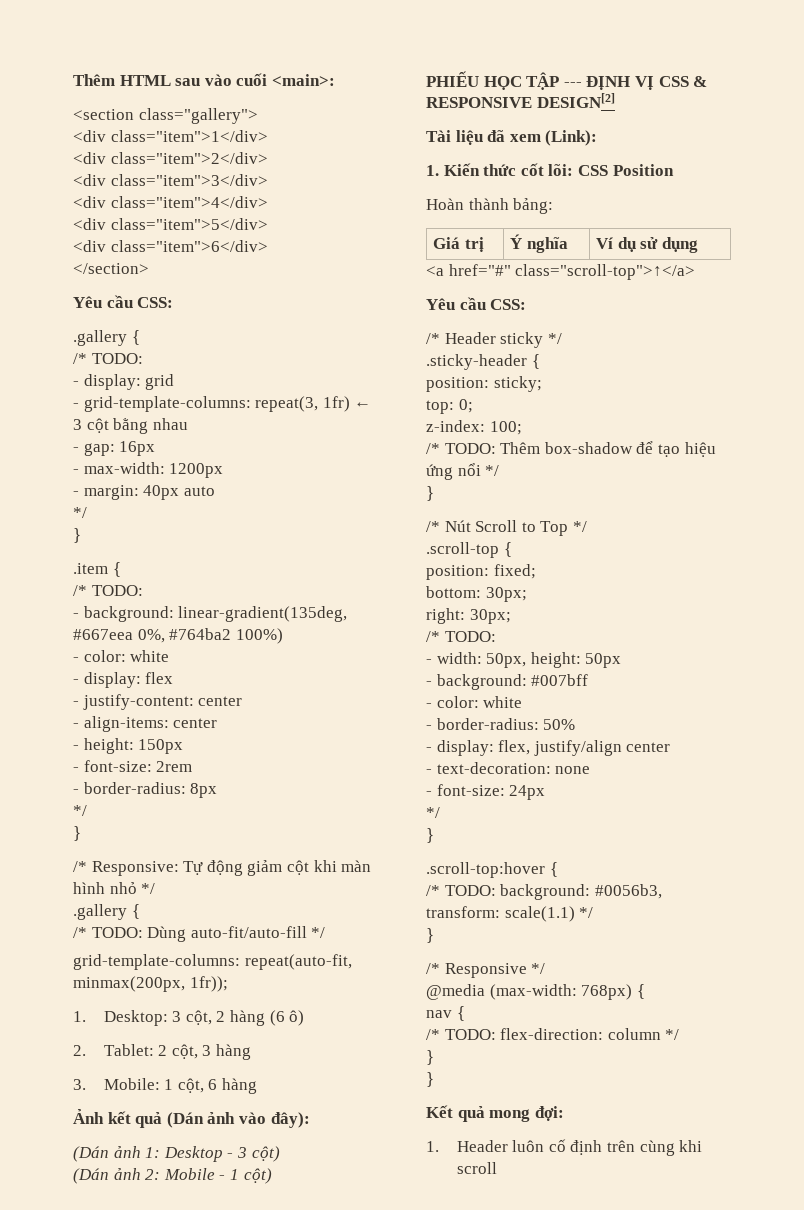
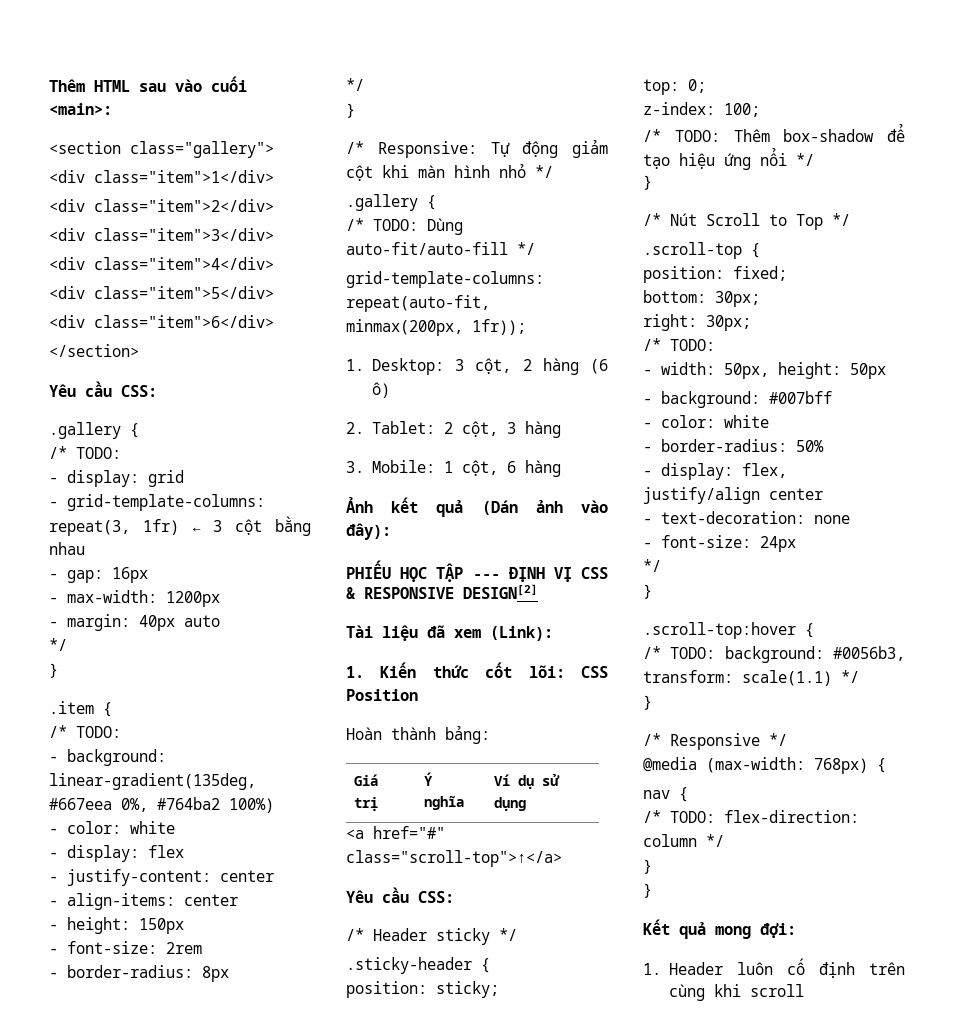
[73,1146,280,1162] [73,1168,272,1184] // (Dán ảnh 1: Desktop - 3 cột) // (Dán ảnh 2: Mobile - 1 cột) -> (391, 531) none

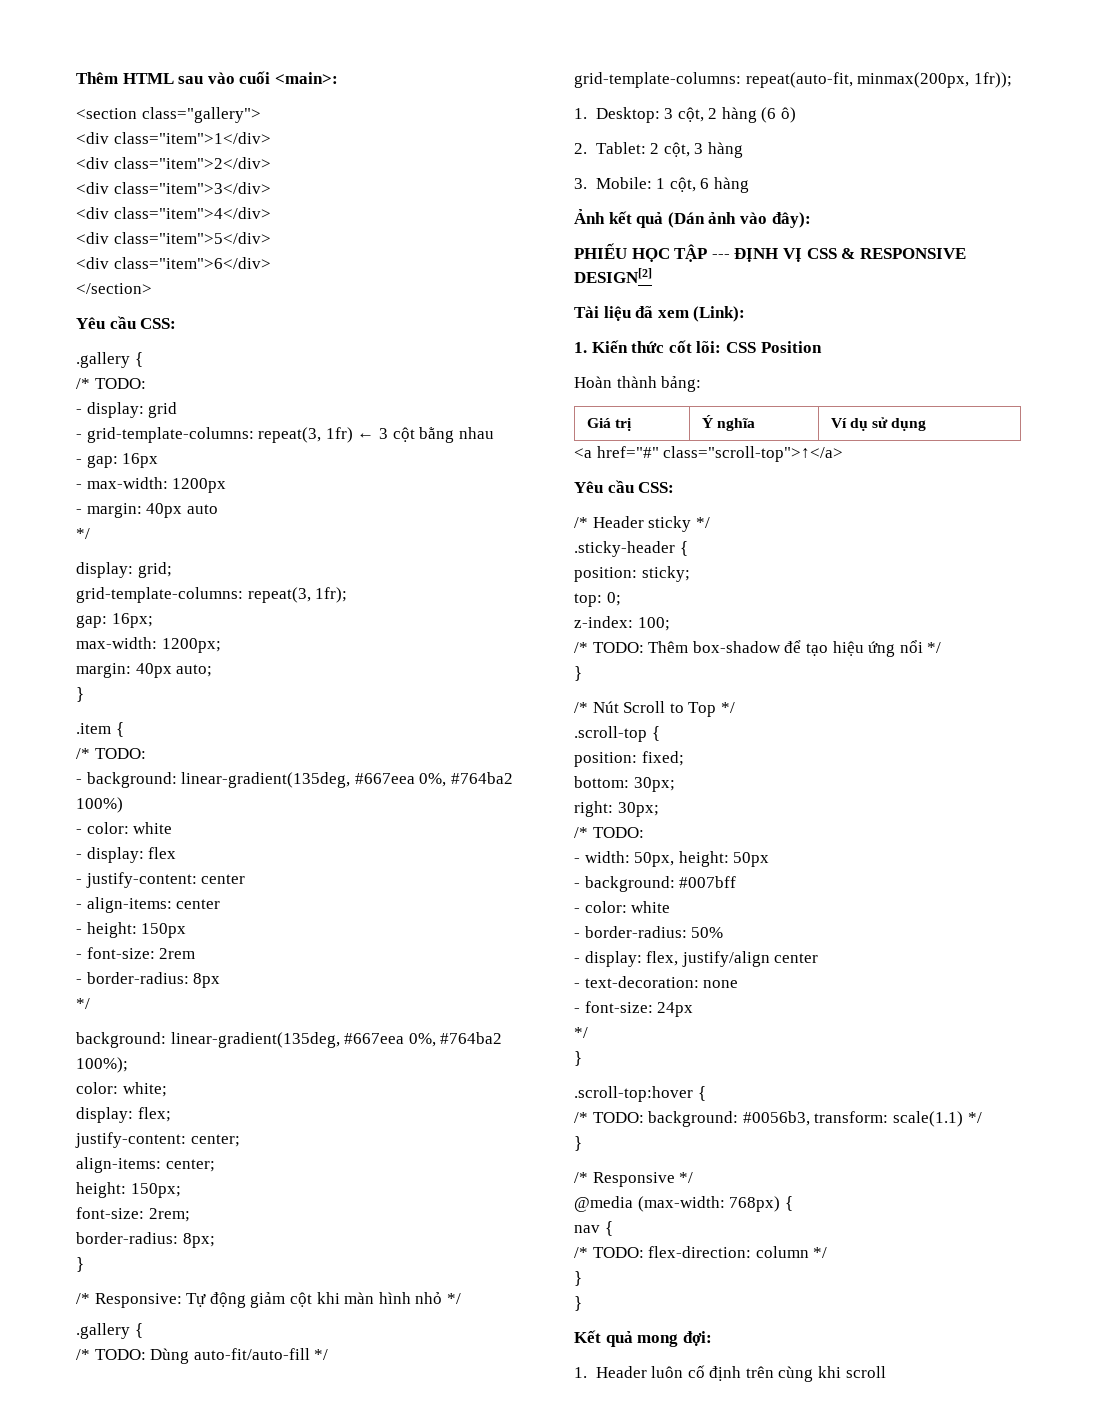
(67, 644) none -> [76,562,172,578] [76,587,348,603] [76,613,153,628] [76,637,221,653] [76,663,213,678] // display: grid; // grid-template-columns: repeat(3, 1fr); // gap: 16px; // max-width: 1200px; // margin: 40px auto;
(364, 84) none -> [76,1032,503,1048] [76,1057,128,1073] [76,1082,167,1097] [76,1107,171,1123] [75,1132,240,1148] [76,1157,215,1173] [76,1182,181,1198] [76,1207,190,1222] [76,1232,215,1248] // background: linear-gradient(135deg, #667eea 0%, #764ba2 100%); // color: white; // display: flex; // justify-content: center; // align-items: center; // height: 150px; // font-size: 2rem; // border-radius: 8px;

